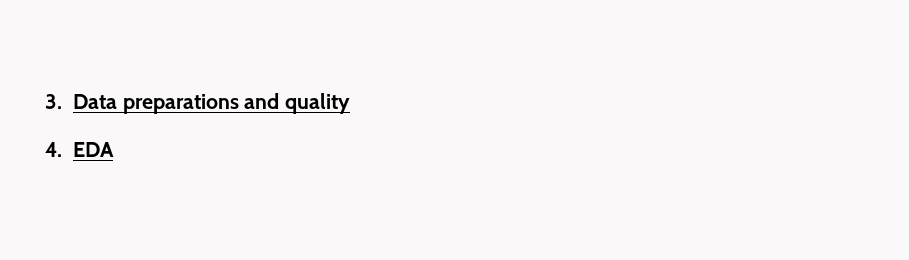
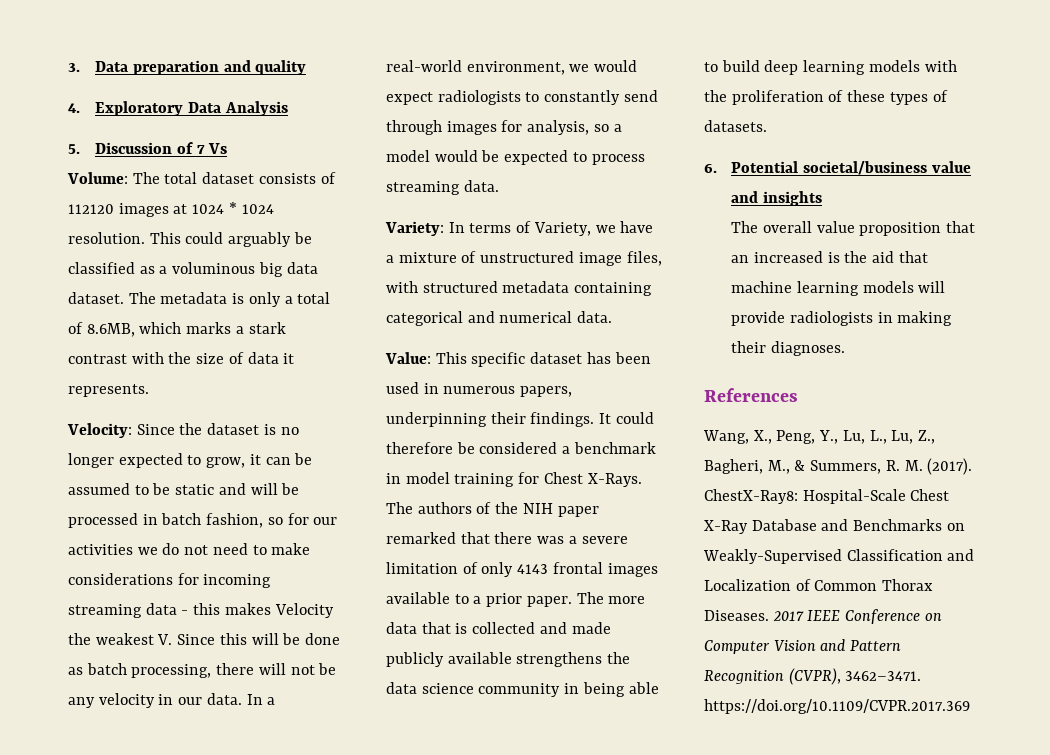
[122,94,239,114] preparations -> [132,60,219,75] preparation
[72,142,114,157] EDA -> [95,101,288,116] [68,142,228,154] [67,172,336,184] [68,202,274,217] [68,232,312,247] [68,262,318,277] [68,292,331,307] [68,322,286,337] [68,352,295,364] [68,384,149,397] [67,423,299,438] [68,453,313,468] [68,483,300,495] [68,513,338,528] [68,543,311,555] [68,573,272,588] [68,603,334,618] [68,633,341,645] [68,663,337,678] [68,693,276,708] [386,60,638,75] [386,90,658,105] [386,120,622,135] [386,150,645,165] [386,180,499,195] [385,221,654,236] [386,251,662,266] [386,281,653,296] [386,311,613,326] [385,352,651,367] [386,382,573,397] [386,412,654,427] [386,442,656,454] [386,472,642,487] [386,502,599,517] [386,532,628,544] [386,562,658,577] [386,592,646,607] [386,622,611,634] [386,652,631,667] [386,682,659,697] [704,60,957,75] [704,90,948,105] [704,120,767,132] [704,161,971,175] [731,191,822,206] [731,221,976,236] [731,251,928,263] [731,281,946,296] [731,311,953,326] [731,341,845,356] [704,388,798,402] [703,430,936,444] [704,458,973,475] [704,489,950,504] [704,519,965,534] [703,549,975,564] [704,579,934,591] [704,609,942,624] [704,639,902,654] [704,668,922,685] [704,699,970,714] Exploratory Data Analysis // 5. Discussion of 7 Vs // Volume: The total dataset consists of 112120 images at 1024 * 1024 resolution. This could arguably be classified as a voluminous big data dataset. The metadata is only a total of 8.6MB, which marks a stark contrast with the size of data it represents. // Velocity: Since the dataset is no longer expected to grow, it can be assumed to be static and will be processed in batch fashion, so for our activities we do not need to make considerations for incoming streaming data - this makes Velocity the weakest V. Since this will be done as batch processing, there will not be any velocity in our data. In a real-world environment, we would expect radiologists to constantly send through images for analysis, so a model would be expected to process streaming data. // Variety: In terms of Variety, we have a mixture of unstructured image files, with structured metadata containing categorical and numerical data. // Value: This specific dataset has been used in numerous papers, underpinning their findings. It could therefore be considered a benchmark in model training for Chest X-Rays. The authors of the NIH paper remarked that there was a severe limitation of only 4143 frontal images available to a prior paper. The more data that is collected and made publicly available strengthens the data science community in being able to build deep learning models with the proliferation of these types of datasets. // 6. Potential societal/business value and insights // The overall value proposition that an increased is the aid that machine learning models will provide radiologists in making their diagnoses. // References // Wang, X., Peng, Y., Lu, L., Lu, Z., Bagheri, M., & Summers, R. M. (2017). ChestX-Ray8: Hospital-Scale Chest X-Ray Database and Benchmarks on Weakly-Supervised Classification and Localization of Common Thorax Diseases. 2017 IEEE Conference on Computer Vision and Pattern Recognition (CVPR), 3462–3471. https://doi.org/10.1109/CVPR.2017.369

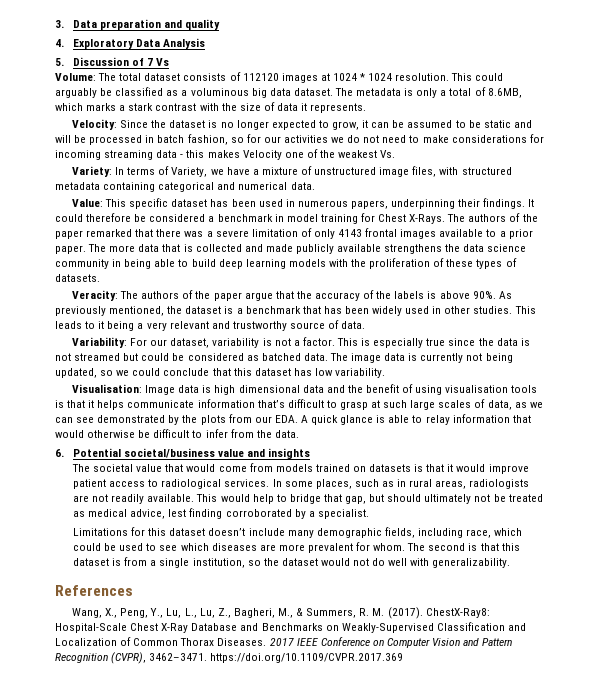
[68,633,341,645] [68,663,337,678] [68,693,276,708] [386,60,638,75] [386,90,658,105] [386,120,622,135] [386,150,645,165] [386,180,499,195] the weakest V. Since this will be done as batch processing, there will not be any velocity in our data. In a real-world environment, we would expect radiologists to constantly send through images for analysis, so a model would be expected to process streaming data. -> [284,149,396,158] one of the weakest Vs.
[522,503,553,514] NIH -> (538, 218) none
(767, 126) none -> [72,290,512,301] [55,306,536,316] [55,320,366,331] [72,337,530,348] [55,353,513,363] [55,368,386,378] [72,384,538,395] [55,399,543,410] [55,414,531,425] [55,429,299,438] // Veracity: The authors of the paper argue that the accuracy of the labels is above 90%. As previously mentioned, the dataset is a benchmark that has been widely used in other studies. This leads to it being a very relevant and trustworthy source of data. // Variability: For our dataset, variability is not a factor. This is especially true since the data is not streamed but could be considered as batched data. The image data is currently not being updated, so we could conclude that this dataset has low variability. // Visualisation: Image data is high dimensional data and the benefit of using visualisation tools is that it helps communicate information that’s difficult to grasp at such large scales of data, as we can see demonstrated by the plots from our EDA. A quick glance is able to relay information that would otherwise be difficult to infer from the data.
[762,221,976,236] [731,251,928,263] [731,281,946,296] [731,311,953,326] [731,341,845,356] overall value proposition that an increased is the aid that machine learning models will provide radiologists in making their diagnoses. -> [93,463,529,474] [72,479,530,489] [72,494,543,504] [72,508,369,519] [72,527,523,538] [72,542,520,553] [72,557,511,568] societal value that would come from models trained on datasets is that it would improve patient access to radiological services. In some places, such as in rural areas, radiologists are not readily available. This would help to bridge that gap, but should ultimately not be treated as medical advice, lest finding corroborated by a specialist. // Limitations for this dataset doesn’t include many demographic fields, including race, which could be used to see which diseases are more prevalent for whom. The second is that this dataset is from a single institution, so the dataset would not do well with generalizability.

